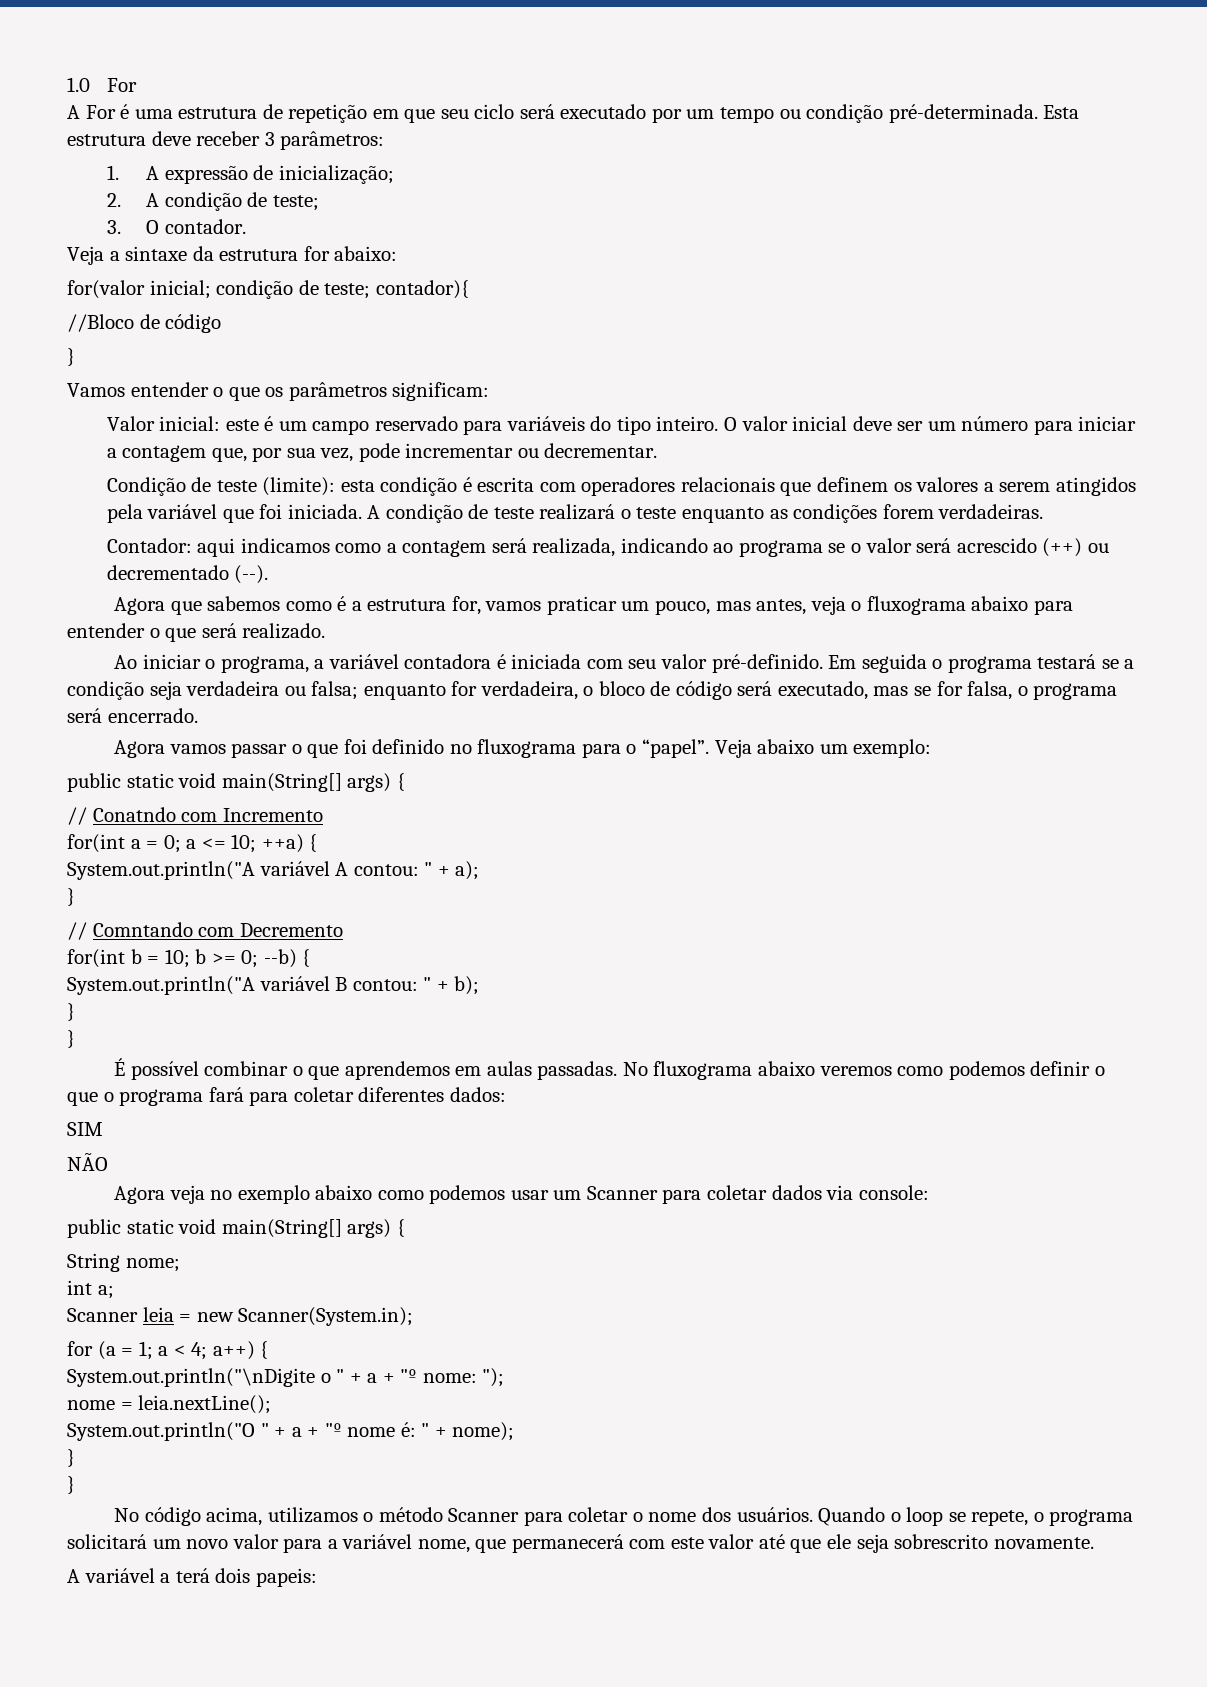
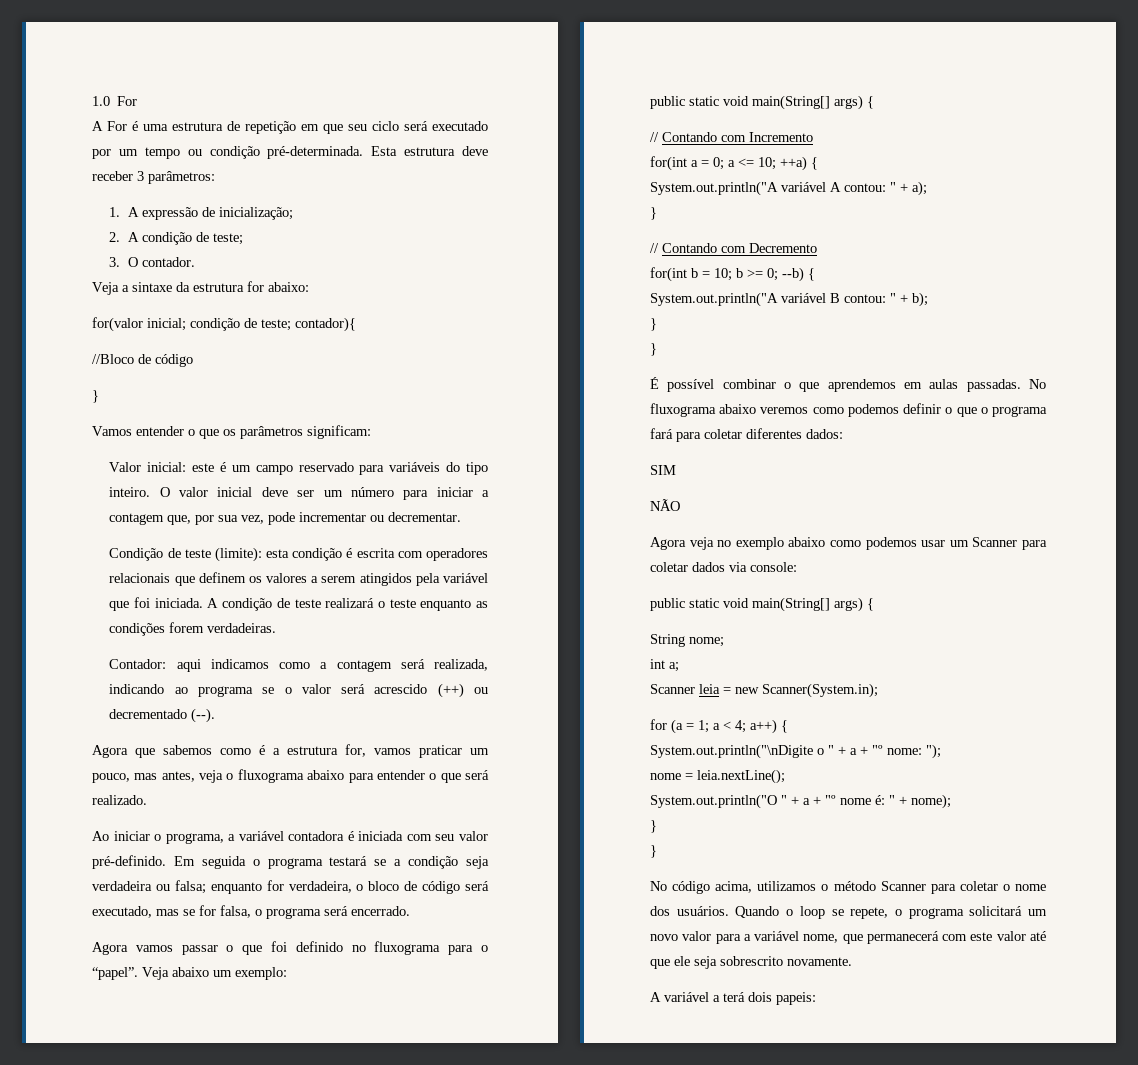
[92,807,176,822] Conatndo -> [662,132,717,142] Contando
[92,922,193,937] Comntando -> [662,243,717,253] Contando

